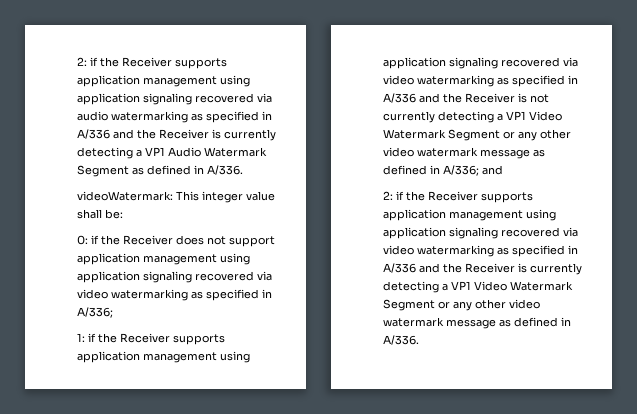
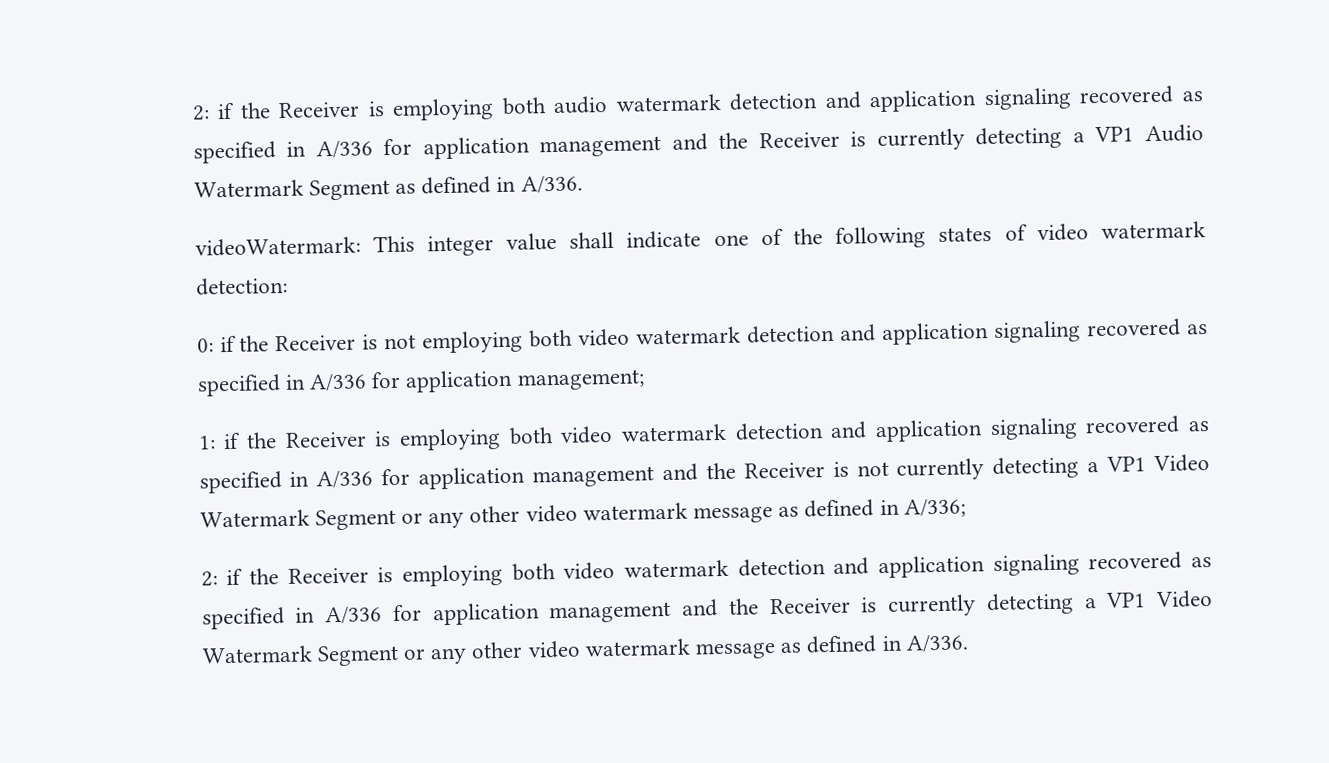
[76,57,227,69] [76,75,250,87] [76,93,272,105] [76,111,272,123] [76,129,110,139] 2: if the Receiver supports application management using application signaling recovered via audio watermarking as specified in A/336 -> [191,85,1204,121] [192,136,662,164] 2: if the Receiver is employing both audio watermark detection and application signaling recovered as specified in A/336 for application management
[104,209,123,219] [76,235,275,247] [76,253,250,265] [76,271,272,283] [76,289,272,301] [76,307,113,318] [76,333,225,345] [76,351,250,363] [382,57,578,69] [382,75,578,87] [382,93,416,103] be: // 0: if the Receiver does not support application management using application signaling recovered via video watermarking as specified in A/336; // 1: if the Receiver supports application management using application signaling recovered via video watermarking as specified in A/336 -> [626,221,1207,249] [195,276,288,296] [196,318,1209,354] [196,369,645,397] [197,415,1210,451] [198,466,655,494] indicate one of the following states of video watermark detection: // 0: if the Receiver is not employing both video watermark detection and application signaling recovered as specified in A/336 for application management; // 1: if the Receiver is employing both video watermark detection and application signaling recovered as specified in A/336 for application management
[481,165,503,175] [382,191,533,203] [382,209,556,221] [382,227,578,239] [382,245,578,257] [382,263,416,273] and // 2: if the Receiver supports application management using application signaling recovered via video watermarking as specified in A/336 -> [200,551,1213,587] [201,601,672,630] // 2: if the Receiver is employing both video watermark detection and application signaling recovered as specified in A/336 for application management

